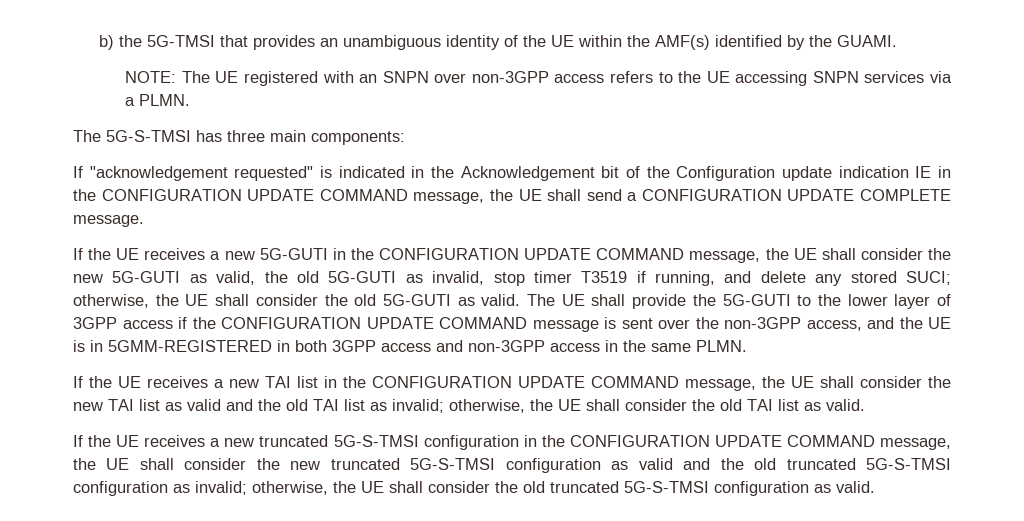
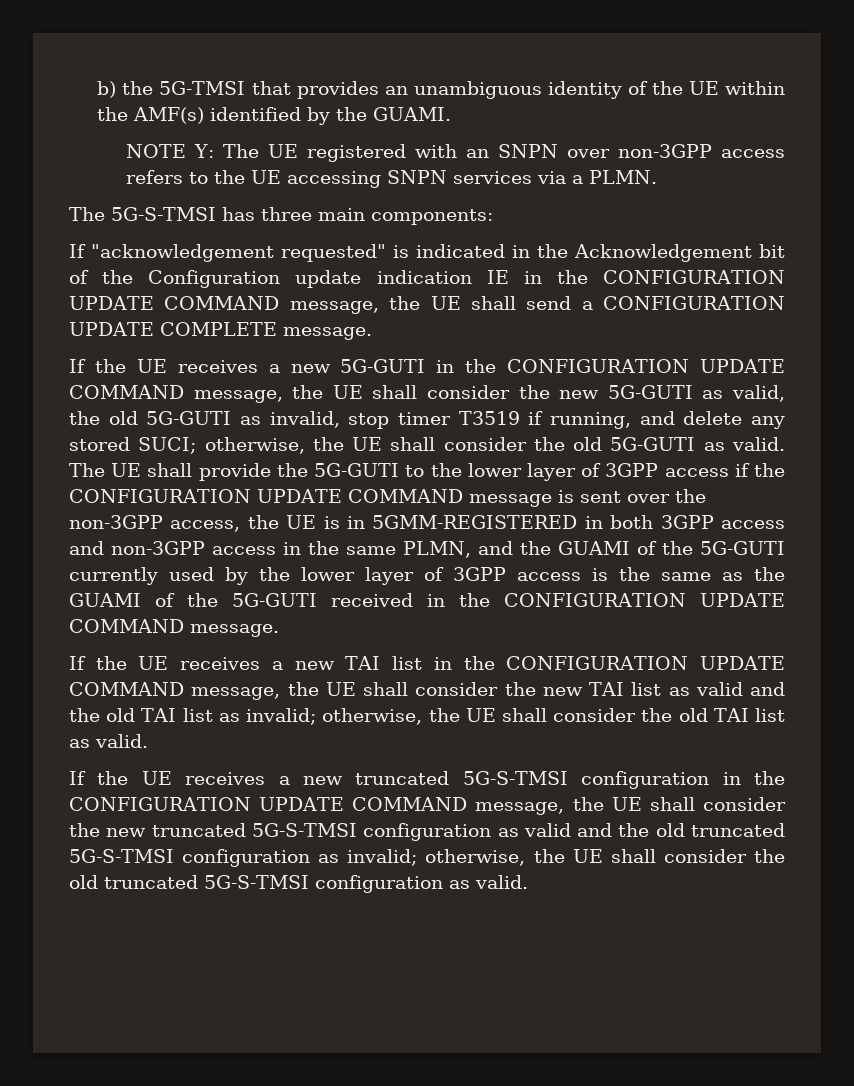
[125,71,177,83] NOTE: -> [125,144,214,158] NOTE Y:
[867,317,894,329] and -> (241, 526) none
[696,340,747,352] PLMN. -> [403,541,786,558] [69,567,785,585] [69,593,786,607] [69,619,279,637] PLMN, and the GUAMI of the 5G-GUTI currently used by the lower layer of 3GPP access is the same as the GUAMI of the 5G-GUTI received in the CONFIGURATION UPDATE COMMAND message.

